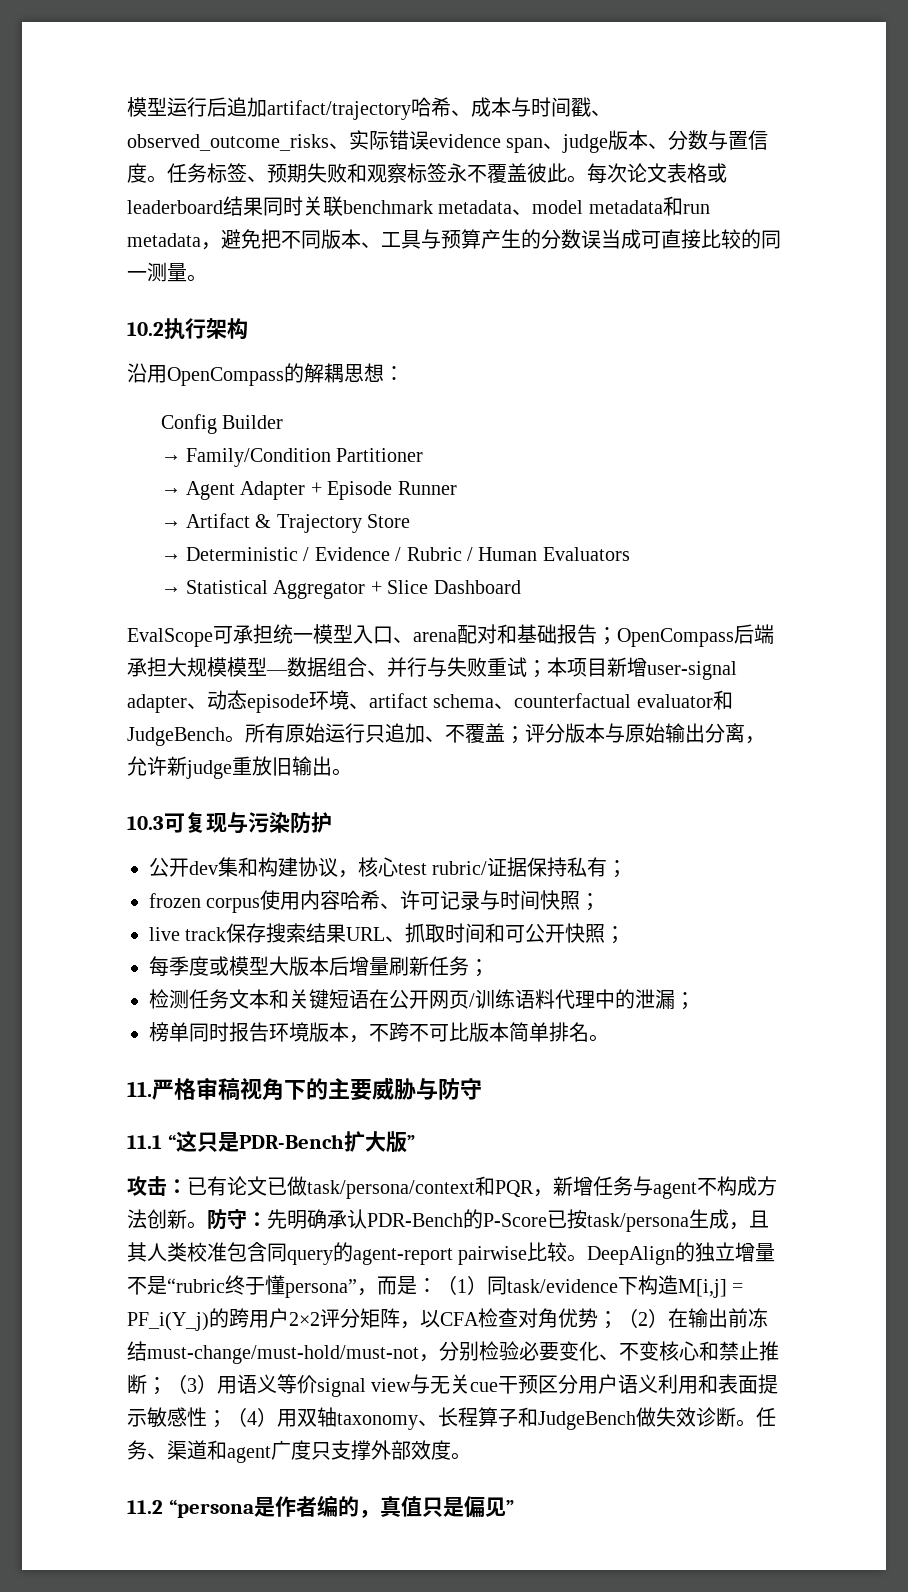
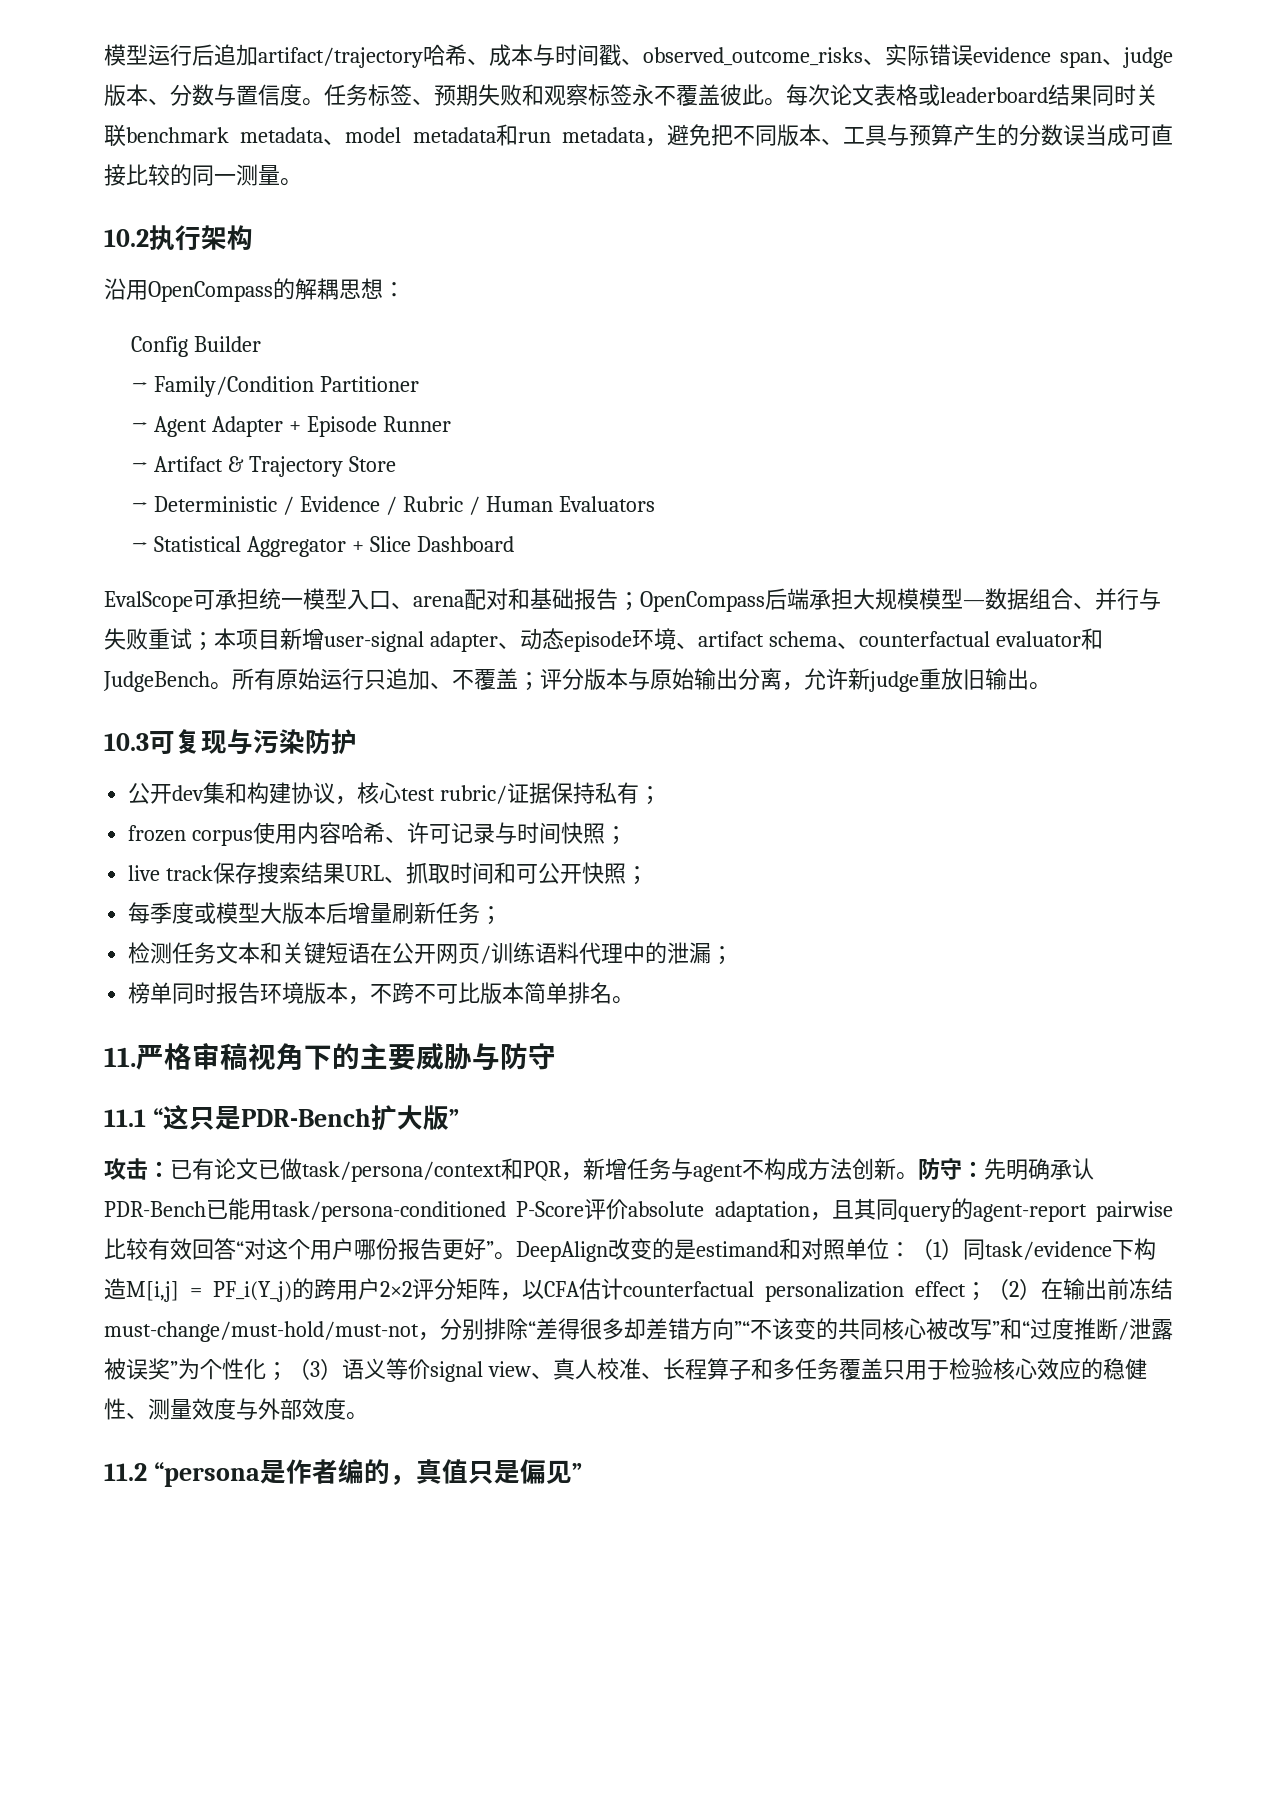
[463,1209,769,1232] [127,1242,267,1262] 的P-Score已按task/persona生成，且其人类校准包含 -> [206,1198,876,1222] 已能用task/persona-conditioned P-Score评价absolute adaptation，且其
[567,1242,776,1265] [127,1275,417,1298] 。DeepAlign的独立增量不是“rubric终于懂persona”，而是 -> [148,1238,889,1262] 有效回答“对这个用户哪份报告更好”。DeepAlign改变的是estimand和对照单位
[478,1308,598,1328] 检查对角优势 -> [579,1278,966,1302] 估计counterfactual personalization effect
[479,1341,779,1361] [127,1374,147,1394] 检验必要变化、不变核心和禁止推断 -> [484,1318,1173,1340] [104,1358,266,1380] 排除“差得很多却差错方向”“不该变的共同核心被改写”和“过度推断/泄露被误奖”为个性化
[217,1376,237,1394] 用 -> (342, 1369) none
[410,1374,779,1394] [127,1407,776,1430] [127,1440,371,1463] 与无关cue干预区分用户语义利用和表面提示敏感性；（4）用双轴taxonomy、长程算子和JudgeBench做失效诊断。任务、渠道和agent广度只支撑 -> [530,1358,1147,1380] [104,1398,258,1420] 、真人校准、长程算子和多任务覆盖只用于检验核心效应的稳健性、测量效度与

